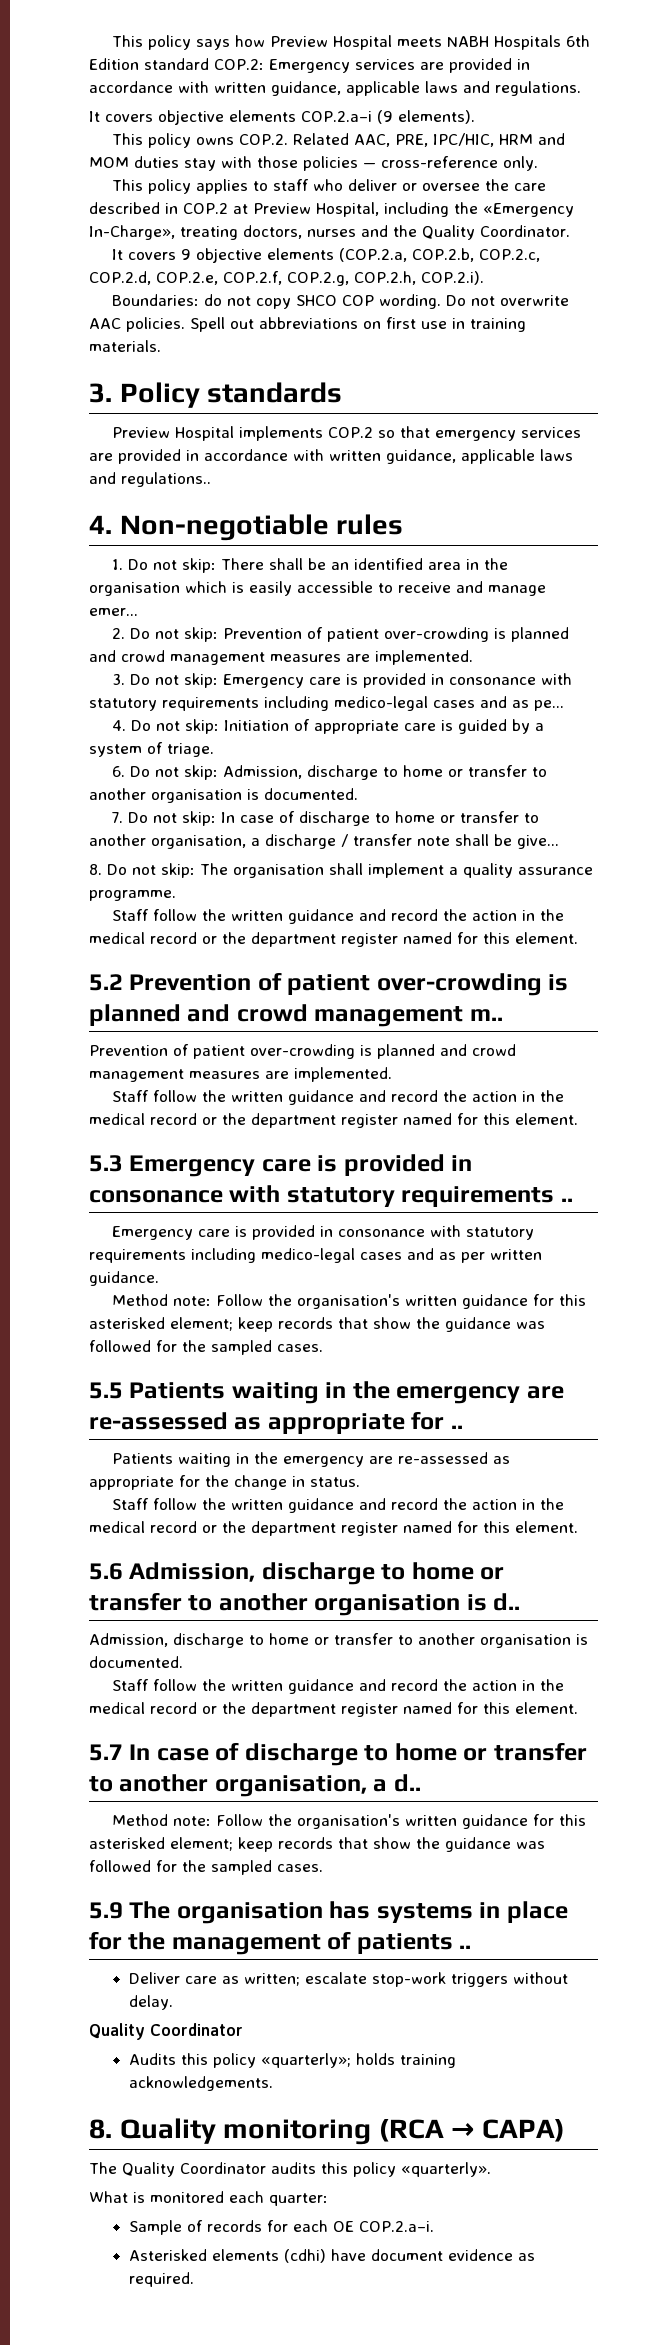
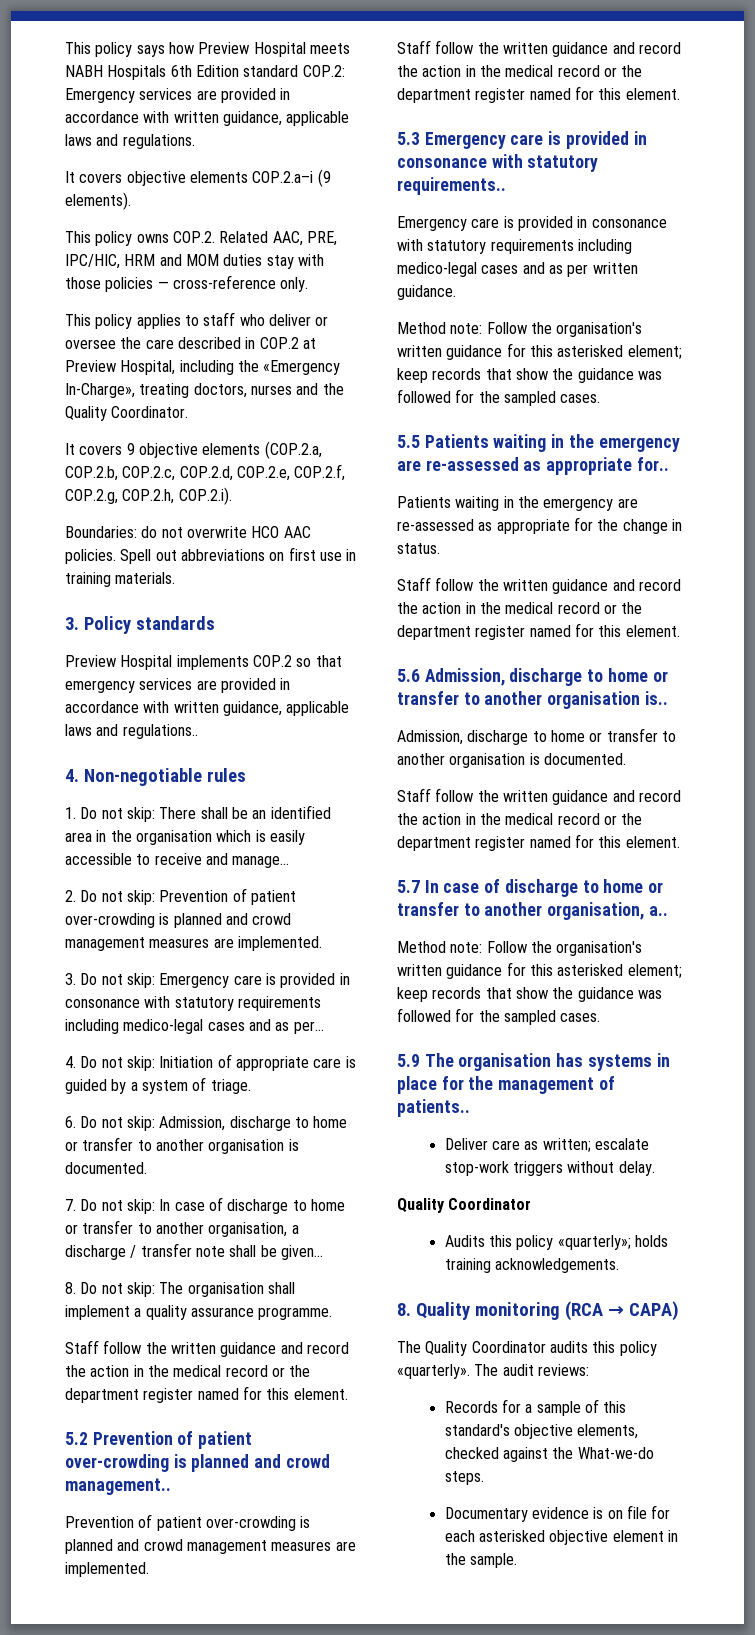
[256,294,570,309] copy SHCO COP wording. Do not overwrite -> [186,526,280,538] overwrite HCO
[488,585,546,596] [89,608,138,616] manage emer... -> [232,856,290,868] manage...
[534,700,564,711] pe... -> [293,1021,324,1034] per...
[517,835,559,849] give... -> [280,1245,323,1260] given...
[314,1006,503,1027] management m.. -> [65,1478,171,1495] management..
[401,1186,573,1207] requirements .. -> [397,177,506,195] requirements..
[411,1411,463,1430] for .. -> [636,457,669,471] for..
[466,1593,521,1611] is d.. -> [644,691,668,705] is..
[373,1774,421,1792] a d.. -> [648,906,668,916] a..
[356,1933,472,1954] patients .. -> [397,1099,470,1117] patients..
[89,2191,328,2206] [128,2220,434,2235] [128,2249,535,2263] [128,2272,194,2287] // What is monitored each quarter: // Sample of records for each OE COP.2.a–i. // Asterisked elements (cdhi) have document evidence as required. -> [474,1364,589,1376] [444,1399,627,1416] [444,1424,639,1439] [444,1447,654,1462] [444,1471,484,1485] [444,1505,671,1522] [444,1530,678,1545] [444,1553,517,1568] The audit reviews: // Records for a sample of this standard's objective elements, checked against the What-we-do steps. // Documentary evidence is on file for each asterisked objective element in the sample.

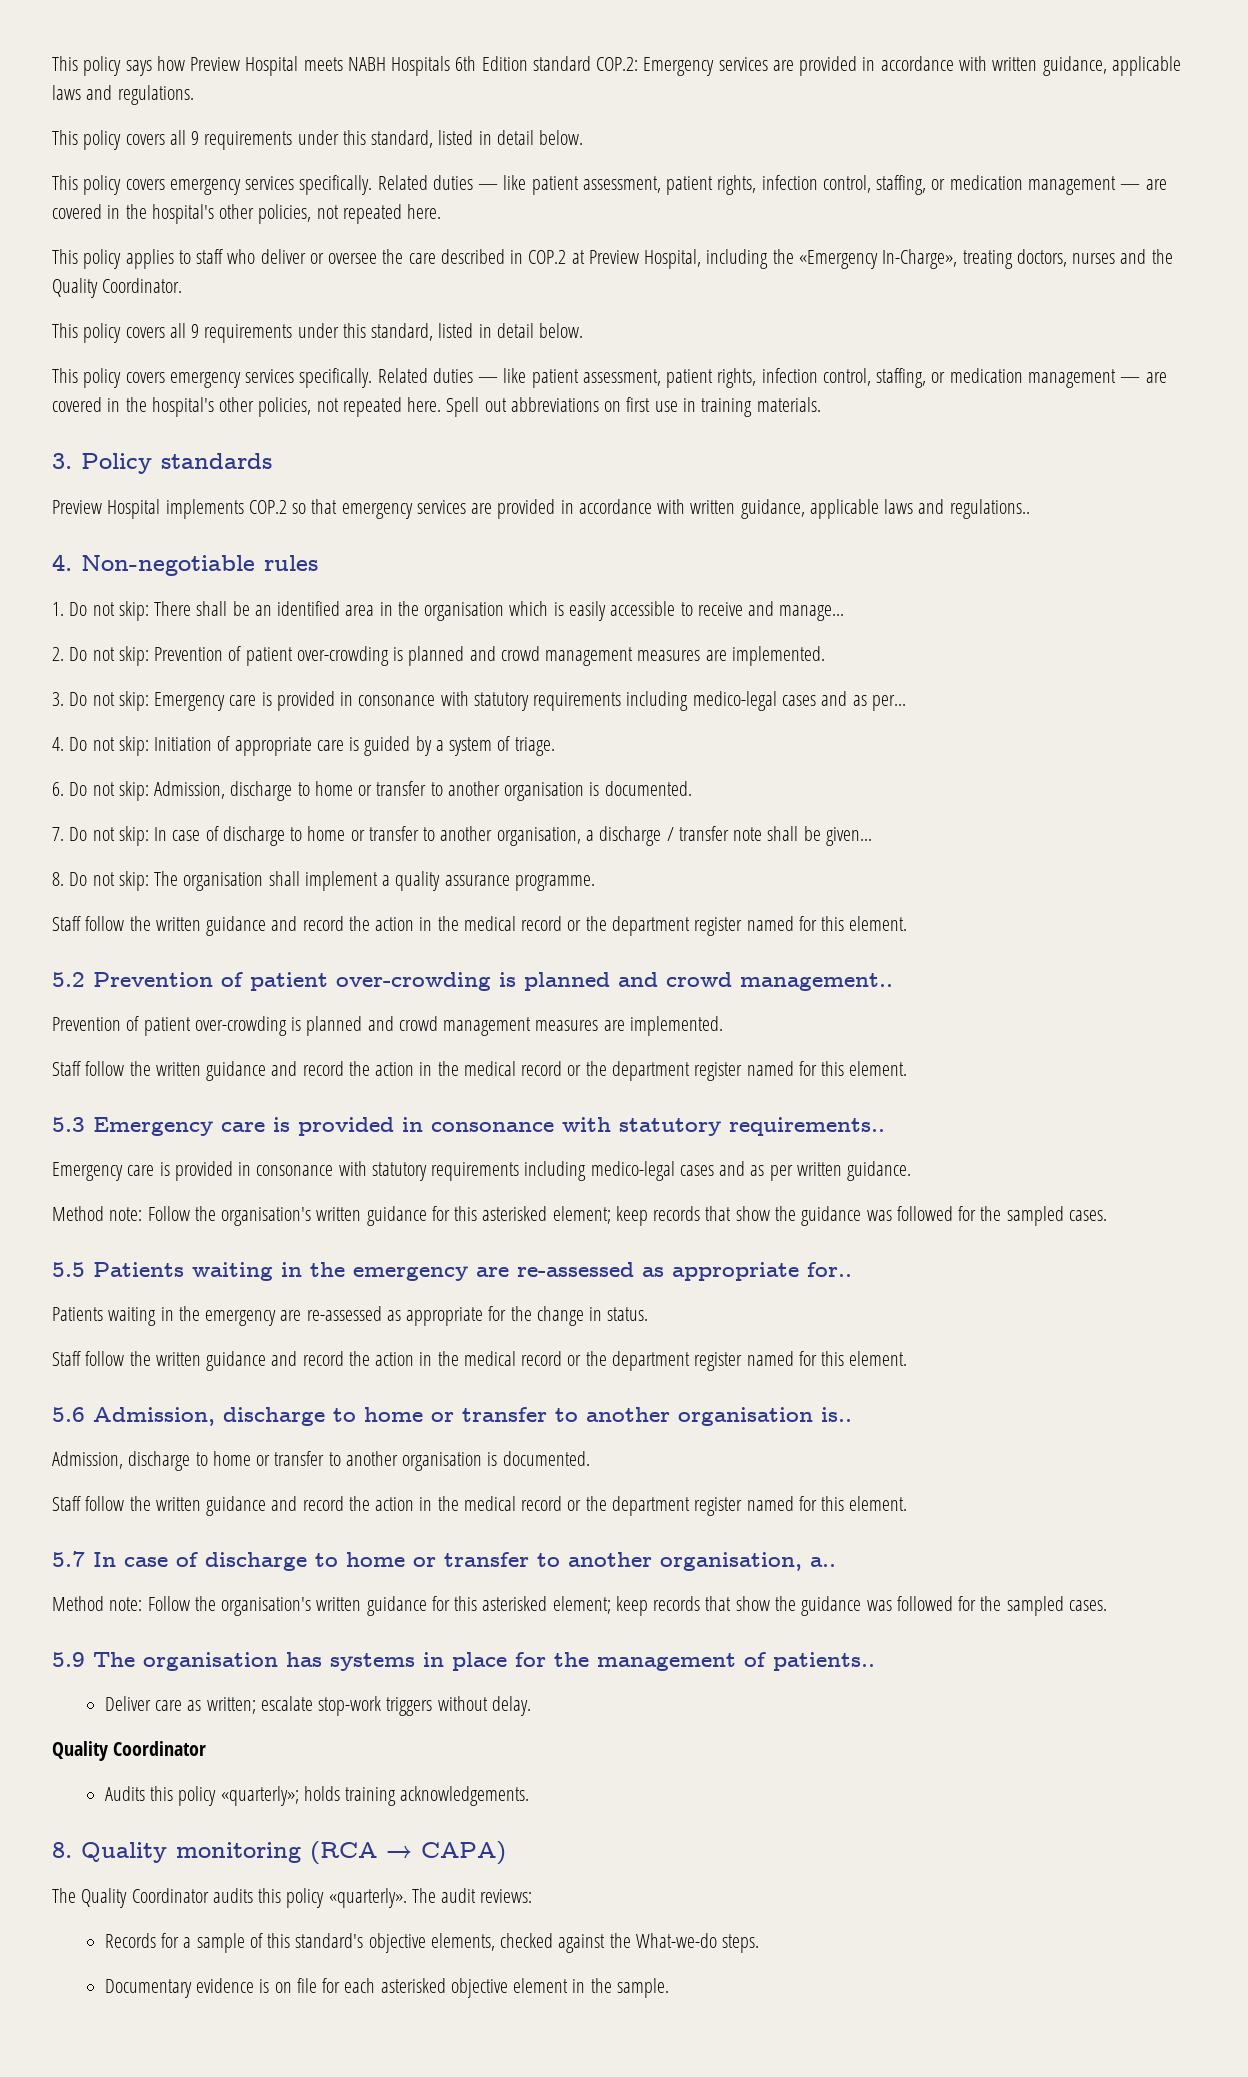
[65,169,331,187] [65,192,131,210] [65,231,337,246] [65,254,324,269] [65,275,309,292] It covers objective elements COP.2.a–i (9 elements). // This policy owns COP.2. Related AAC, PRE, IPC/HIC, HRM and MOM duties stay with those policies — cross-reference only. -> [52,130,584,150] [52,175,1167,195] [52,204,442,224] This policy covers all 9 requirements under this standard, listed in detail below. // This policy covers emergency services specifically. Related duties — like patient assessment, patient rights, infection control, staffing, or medication management — are covered in the hospital's other policies, not repeated here.
[65,441,322,459] [65,464,346,481] [65,487,232,505] [65,526,311,538] [65,549,116,564] It covers 9 objective elements (COP.2.a, COP.2.b, COP.2.c, COP.2.d, COP.2.e, COP.2.f, COP.2.g, COP.2.h, COP.2.i). // Boundaries: do not overwrite HCO AAC policies. -> [52,323,584,343] [52,368,1167,388] [52,397,442,417] This policy covers all 9 requirements under this standard, listed in detail below. // This policy covers emergency services specifically. Related duties — like patient assessment, patient rights, infection control, staffing, or medication management — are covered in the hospital's other policies, not repeated here.

